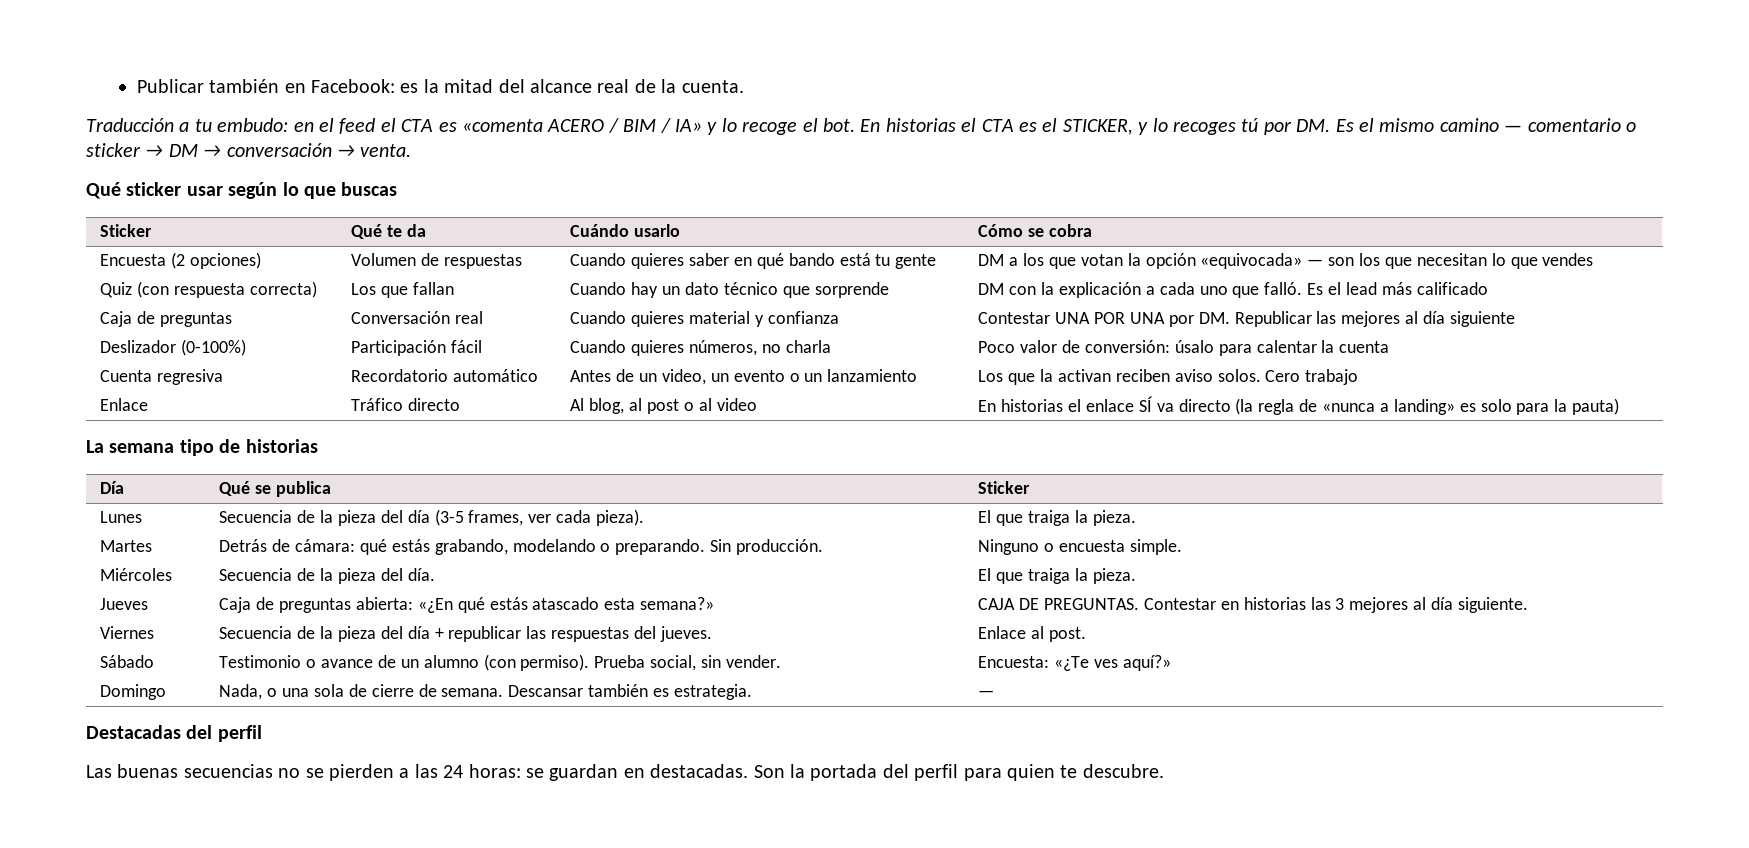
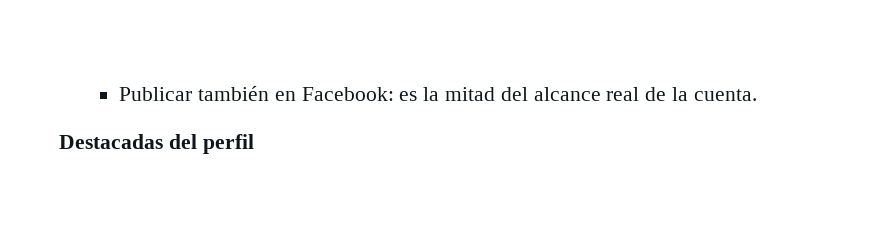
[86,118,1637,135] [86,143,412,157] [86,182,398,199] [100,224,153,237] [351,224,427,239] [570,224,681,237] [978,224,1093,237] [100,252,262,269] [351,253,523,269] [570,253,937,269] [978,253,1594,269] [100,281,318,298] [351,282,455,298] [570,282,889,298] [978,282,1488,298] [100,311,233,327] [351,311,484,324] [570,311,839,327] [978,311,1515,327] [100,339,247,356] [351,340,483,356] [570,340,831,356] [978,340,1390,356] [100,369,224,385] [351,369,539,382] [570,369,918,385] [978,369,1359,385] [100,398,149,411] [351,398,461,411] [570,398,757,414] [978,396,1620,415] [86,439,318,456] [100,481,125,494] [219,481,332,497] [978,481,1031,494] [100,511,143,523] [219,509,645,526] [978,510,1136,526] [100,540,153,552] [219,539,824,555] [978,539,1183,555] [100,568,173,581] [219,568,435,584] [978,568,1136,584] [100,598,149,610] [219,597,715,613] [978,597,1528,613] [100,626,155,639] [219,626,712,642] [978,626,1087,642] [100,655,155,668] [219,654,781,671] [978,655,1172,671] [100,684,167,700] [219,684,752,700] [978,690,995,697] [86,725,262,742] [86,764,1164,781] Traducción a tu embudo: en el feed el CTA es «comenta ACERO / BIM / IA» y lo recoge el bot. En historias el CTA es el STICKER, y lo recoges tú por DM. Es el mismo camino — comentario o sticker → DM → conversación → venta. // Qué sticker usar según lo que buscas // Sticker | Qué te da | Cuándo usarlo | Cómo se cobra // Encuesta (2 opciones) | Volumen de respuestas | Cuando quieres saber en qué bando está tu gente | DM a los que votan la opción «equivocada» — son los que necesitan lo que vendes // Quiz (con respuesta correcta) | Los que fallan | Cuando hay un dato técnico que sorprende | DM con la explicación a cada uno que falló. Es el lead más calificado // Caja de preguntas | Conversación real | Cuando quieres material y confianza | Contestar UNA POR UNA por DM. Republicar las mejores al día siguiente // Deslizador (0-100%) | Participación fácil | Cuando quieres números, no charla | Poco valor de conversión: úsalo para calentar la cuenta // Cuenta regresiva | Recordatorio automático | Antes de un video, un evento o un lanzamiento | Los que la activan reciben aviso solos. Cero trabajo // Enlace | Tráfico directo | Al blog, al post o al video | En historias el enlace SÍ va directo (la regla de «nunca a landing» es solo para la pauta) // La semana tipo de historias // Día | Qué se publica | Sticker // Lunes | Secuencia de la pieza del día (3-5 frames, ver cada pieza). | El que traiga la pieza. // Martes | Detrás de cámara: qué estás grabando, modelando o preparando. Sin producción. | Ninguno o encuesta simple. // Miércoles | Secuencia de la pieza del día. | El que traiga la pieza. // Jueves | Caja de preguntas abierta: «¿En qué estás atascado esta semana?» | CAJA DE PREGUNTAS. Contestar en historias las 3 mejores al día siguiente. // Viernes | Secuencia de la pieza del día + republicar las respuestas del jueves. | Enlace al post. // Sábado | Testimonio o avance de un alumno (con permiso). Prueba social, sin vender. | Encuesta: «¿Te ves aquí?» // Domingo | Nada, o una sola de cierre de semana. Descansar también es estrategia. | — // Destacadas del perfil // Las buenas secuencias no se pierden a las 24 horas: se guardan en destacadas. Son la portada del perfil para quien te descubre. -> [59,134,254,154] Destacadas del perfil

